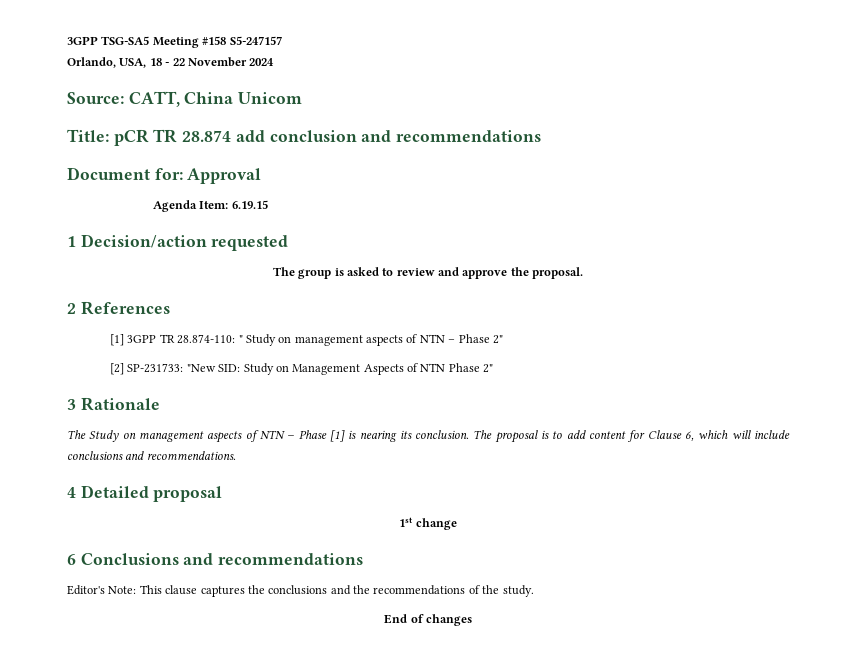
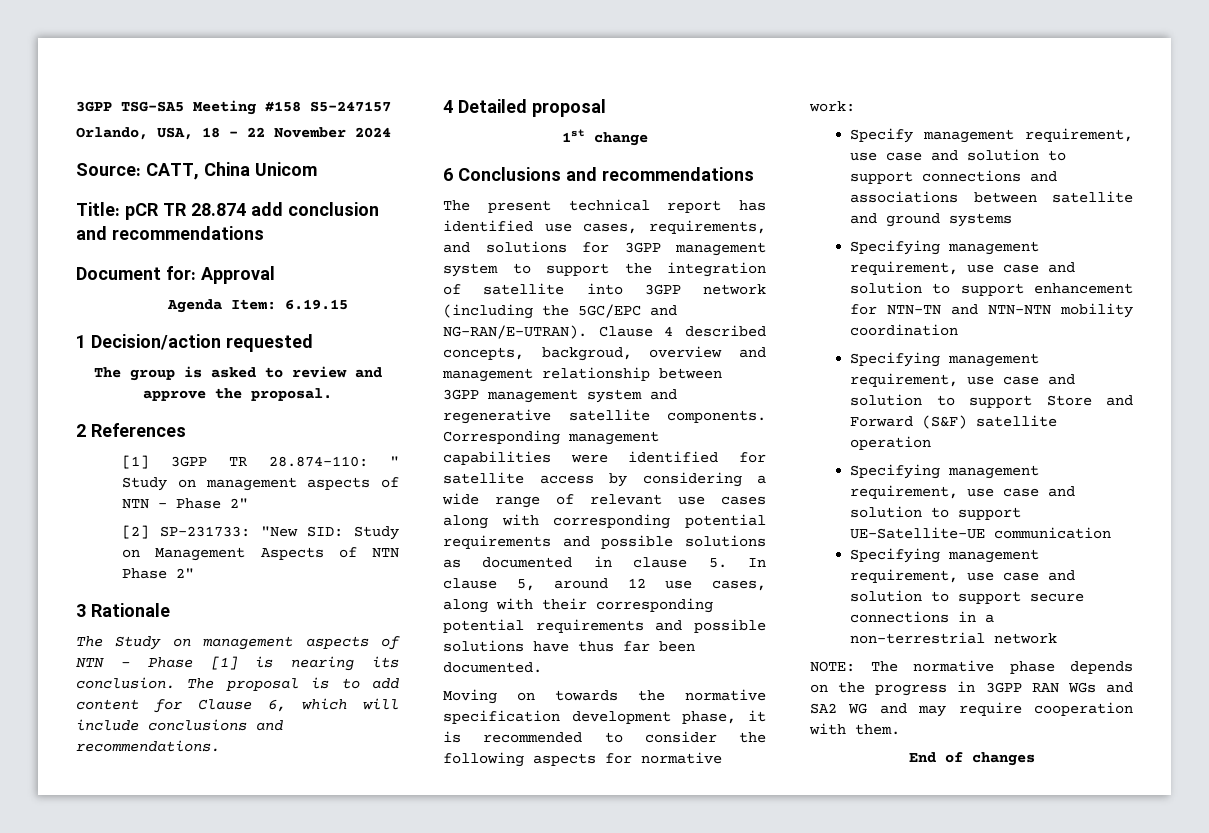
[67,585,534,597] Editor's Note: This clause captures the conclusions and the recommendations of the study. -> [443,199,766,213] [443,220,766,234] [443,241,766,256] [443,262,766,277] [443,283,766,295] [443,304,677,319] [443,325,766,339] [443,346,766,361] [442,367,722,382] [443,389,677,403] [443,409,766,424] [443,430,659,445] [443,451,766,465] [443,472,766,487] [442,493,766,508] [443,514,766,529] [443,535,766,549] [443,556,766,568] [443,578,766,591] [443,598,713,613] [443,619,766,633] [443,640,695,652] [443,662,542,673] [443,689,766,704] [443,710,766,724] [443,731,766,743] [443,752,722,767] [809,101,855,112] [850,128,1133,143] [850,149,1067,161] [850,170,1058,184] [850,191,1133,203] [850,213,1013,227] [850,240,1040,255] [850,261,1076,275] [850,282,1133,296] [850,303,1133,318] [850,324,959,336] [850,352,1040,367] [850,373,1076,387] [850,394,1133,408] [850,415,1058,429] [850,436,932,450] [850,464,1040,479] [850,485,1076,499] [850,506,1022,520] [850,527,1112,539] [850,548,1040,563] [850,569,1076,583] [850,590,1085,604] [850,611,995,623] [850,632,1058,644] [810,660,1133,674] [810,681,1133,696] [810,702,1133,717] [809,723,900,735] The present technical report has identified use cases, requirements, and solutions for 3GPP management system to support the integration of satellite into 3GPP network (including the 5GC/EPC and NG-RAN/E-UTRAN). Clause 4 described concepts, backgroud, overview and management relationship between 3GPP management system and regenerative satellite components. Corresponding management capabilities were identified for satellite access by considering a wide range of relevant use cases along with corresponding potential requirements and possible solutions as documented in clause 5. In clause 5, around 12 use cases, along with their corresponding potential requirements and possible solutions have thus far been documented. // Moving on towards the normative specification development phase, it is recommended to consider the following aspects for normative work: // Specify management requirement, use case and solution to support connections and associations between satellite and ground systems // Specifying management requirement, use case and solution to support enhancement for NTN-TN and NTN-NTN mobility coordination // Specifying management requirement, use case and solution to support Store and Forward (S&F) satellite operation // Specifying management requirement, use case and solution to support UE-Satellite-UE communication // Specifying management requirement, use case and solution to support secure connections in a non-terrestrial network // NOTE: The normative phase depends on the progress in 3GPP RAN WGs and SA2 WG and may require cooperation with them.

